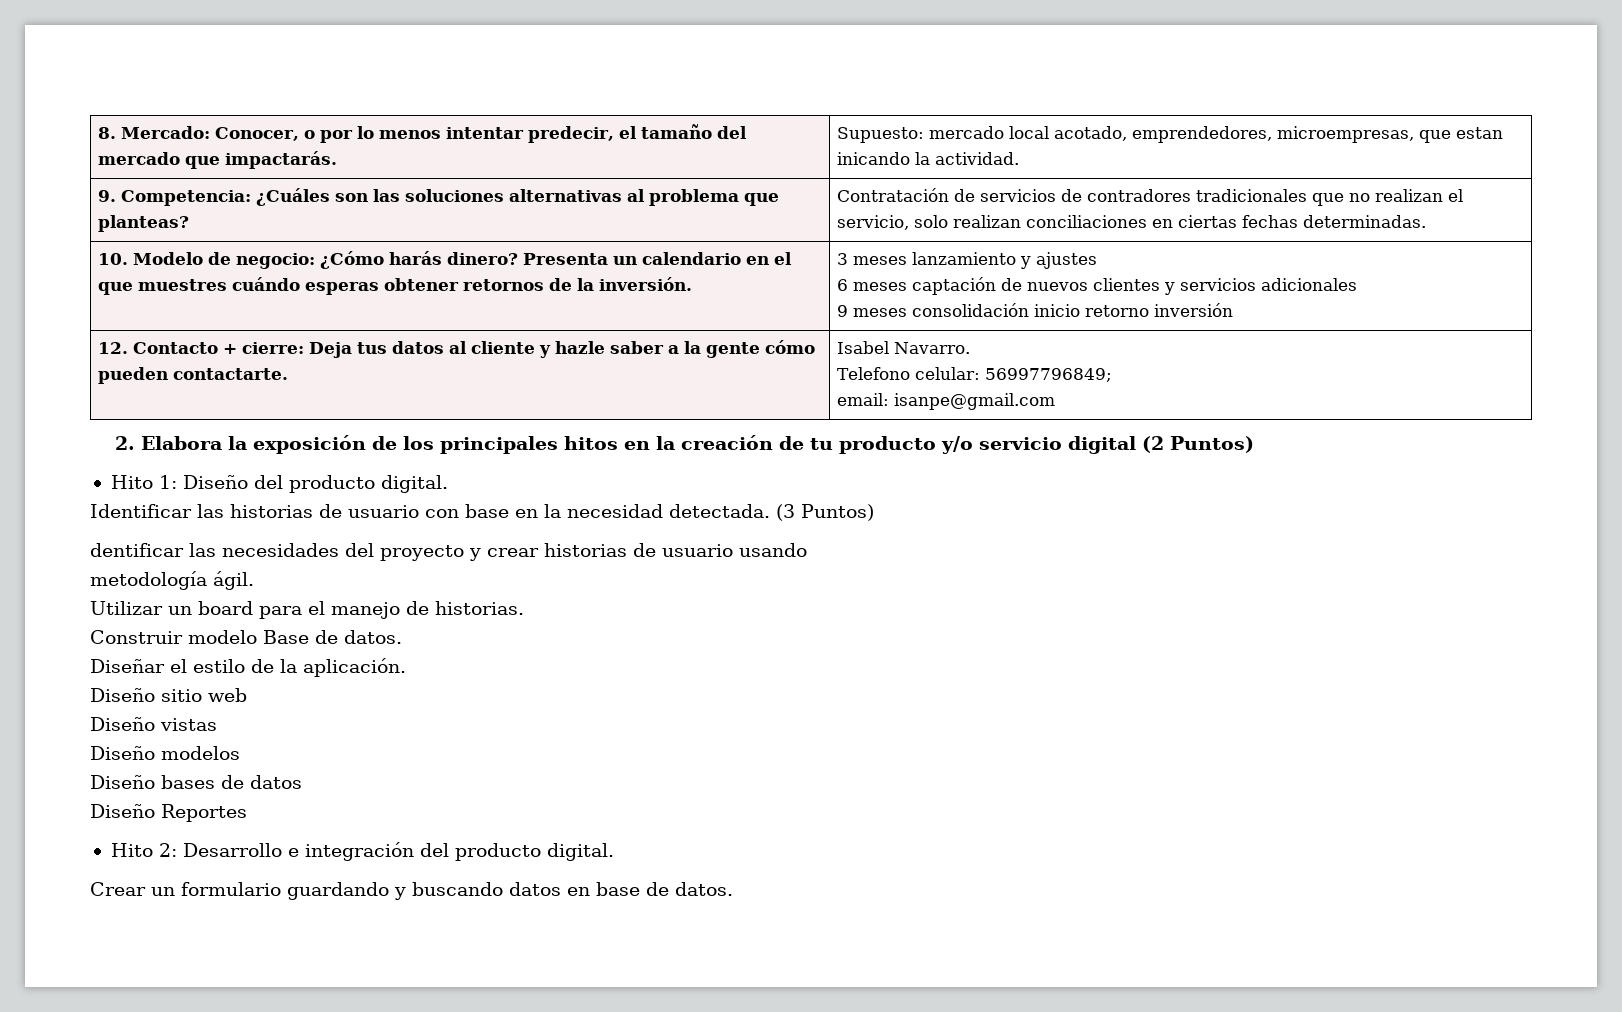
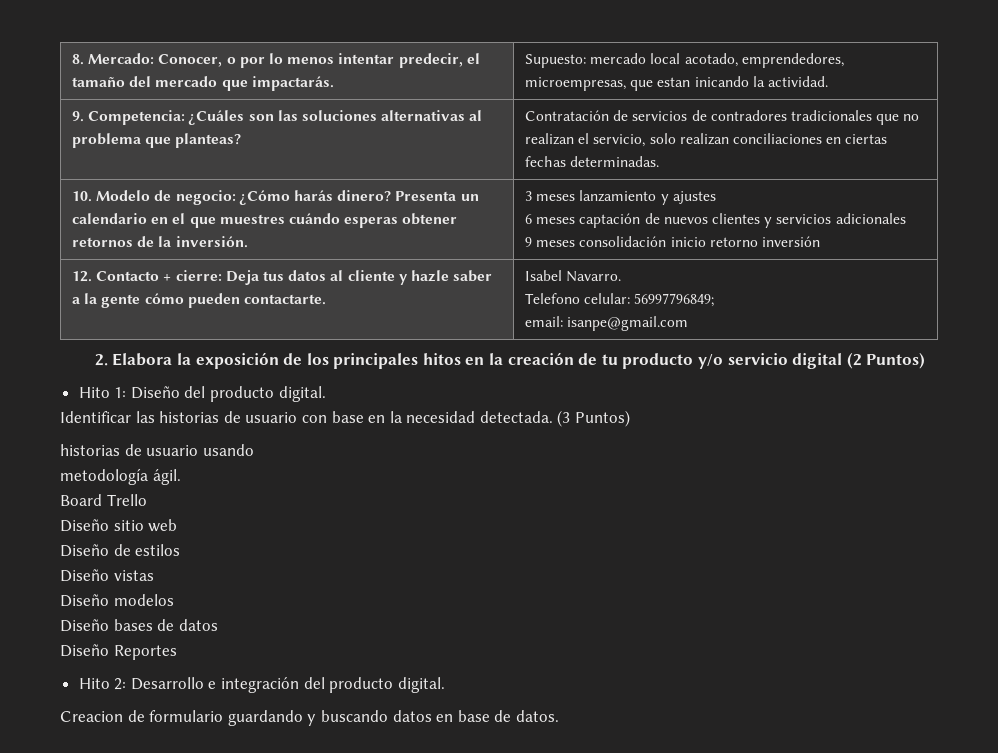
[90,543,539,561] dentificar las necesidades del proyecto y crear -> (631, 418) none
[90,601,524,619] [90,630,402,644] [90,658,406,677] Utilizar un board para el manejo de historias. // Construir modelo Base de datos. // Diseñar el estilo de la aplicación. -> [60,494,147,506] Board Trello
(247, 695) none -> [60,544,181,557] // Diseño de estilos
[90,882,175,896] Crear un -> [60,710,145,722] Creacion de

